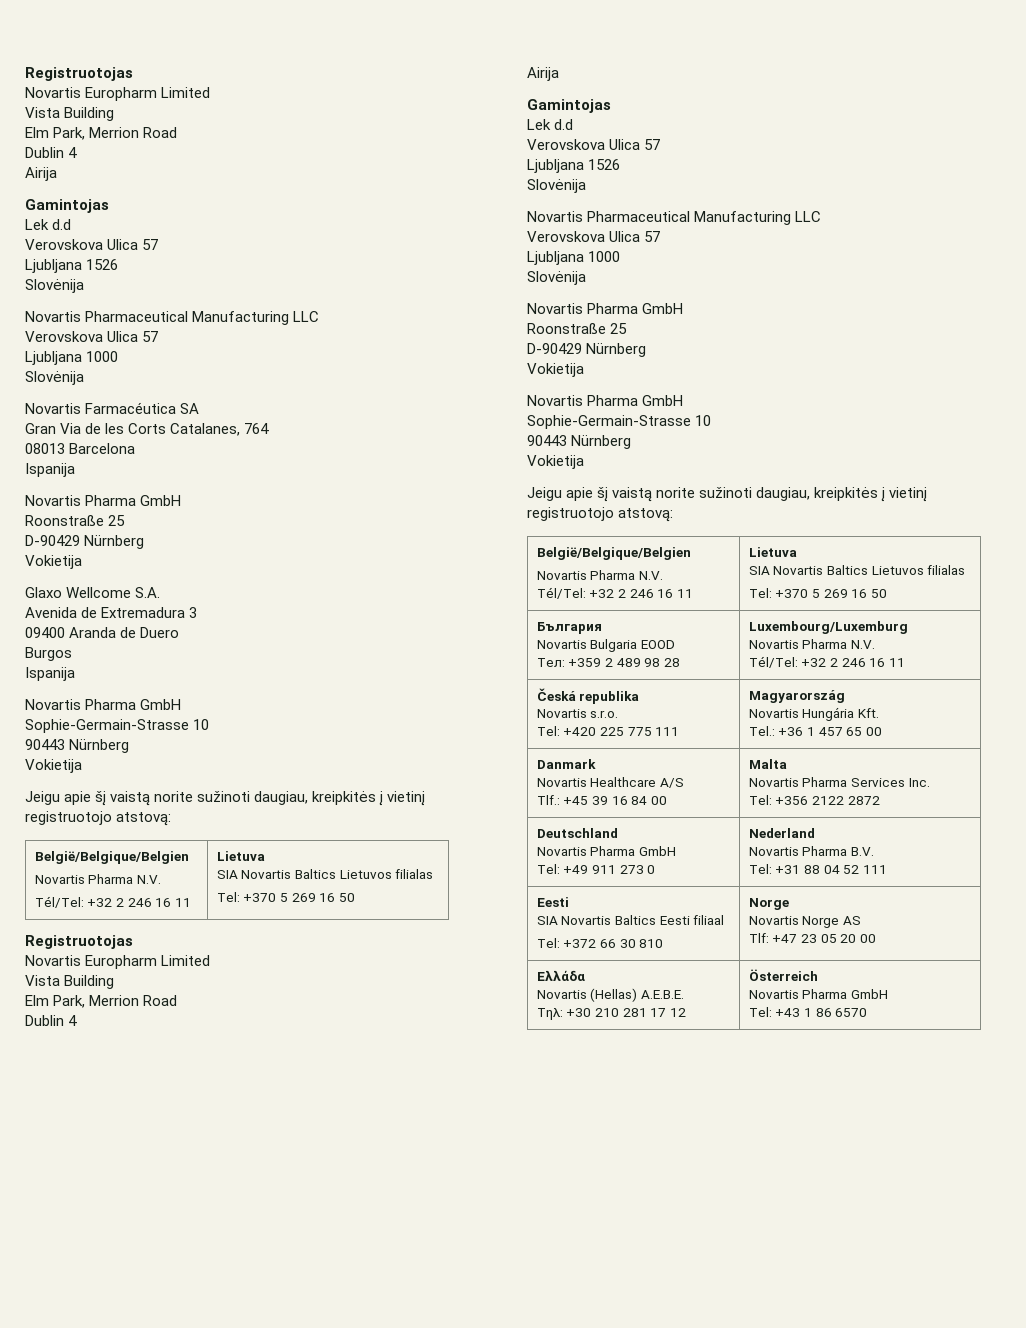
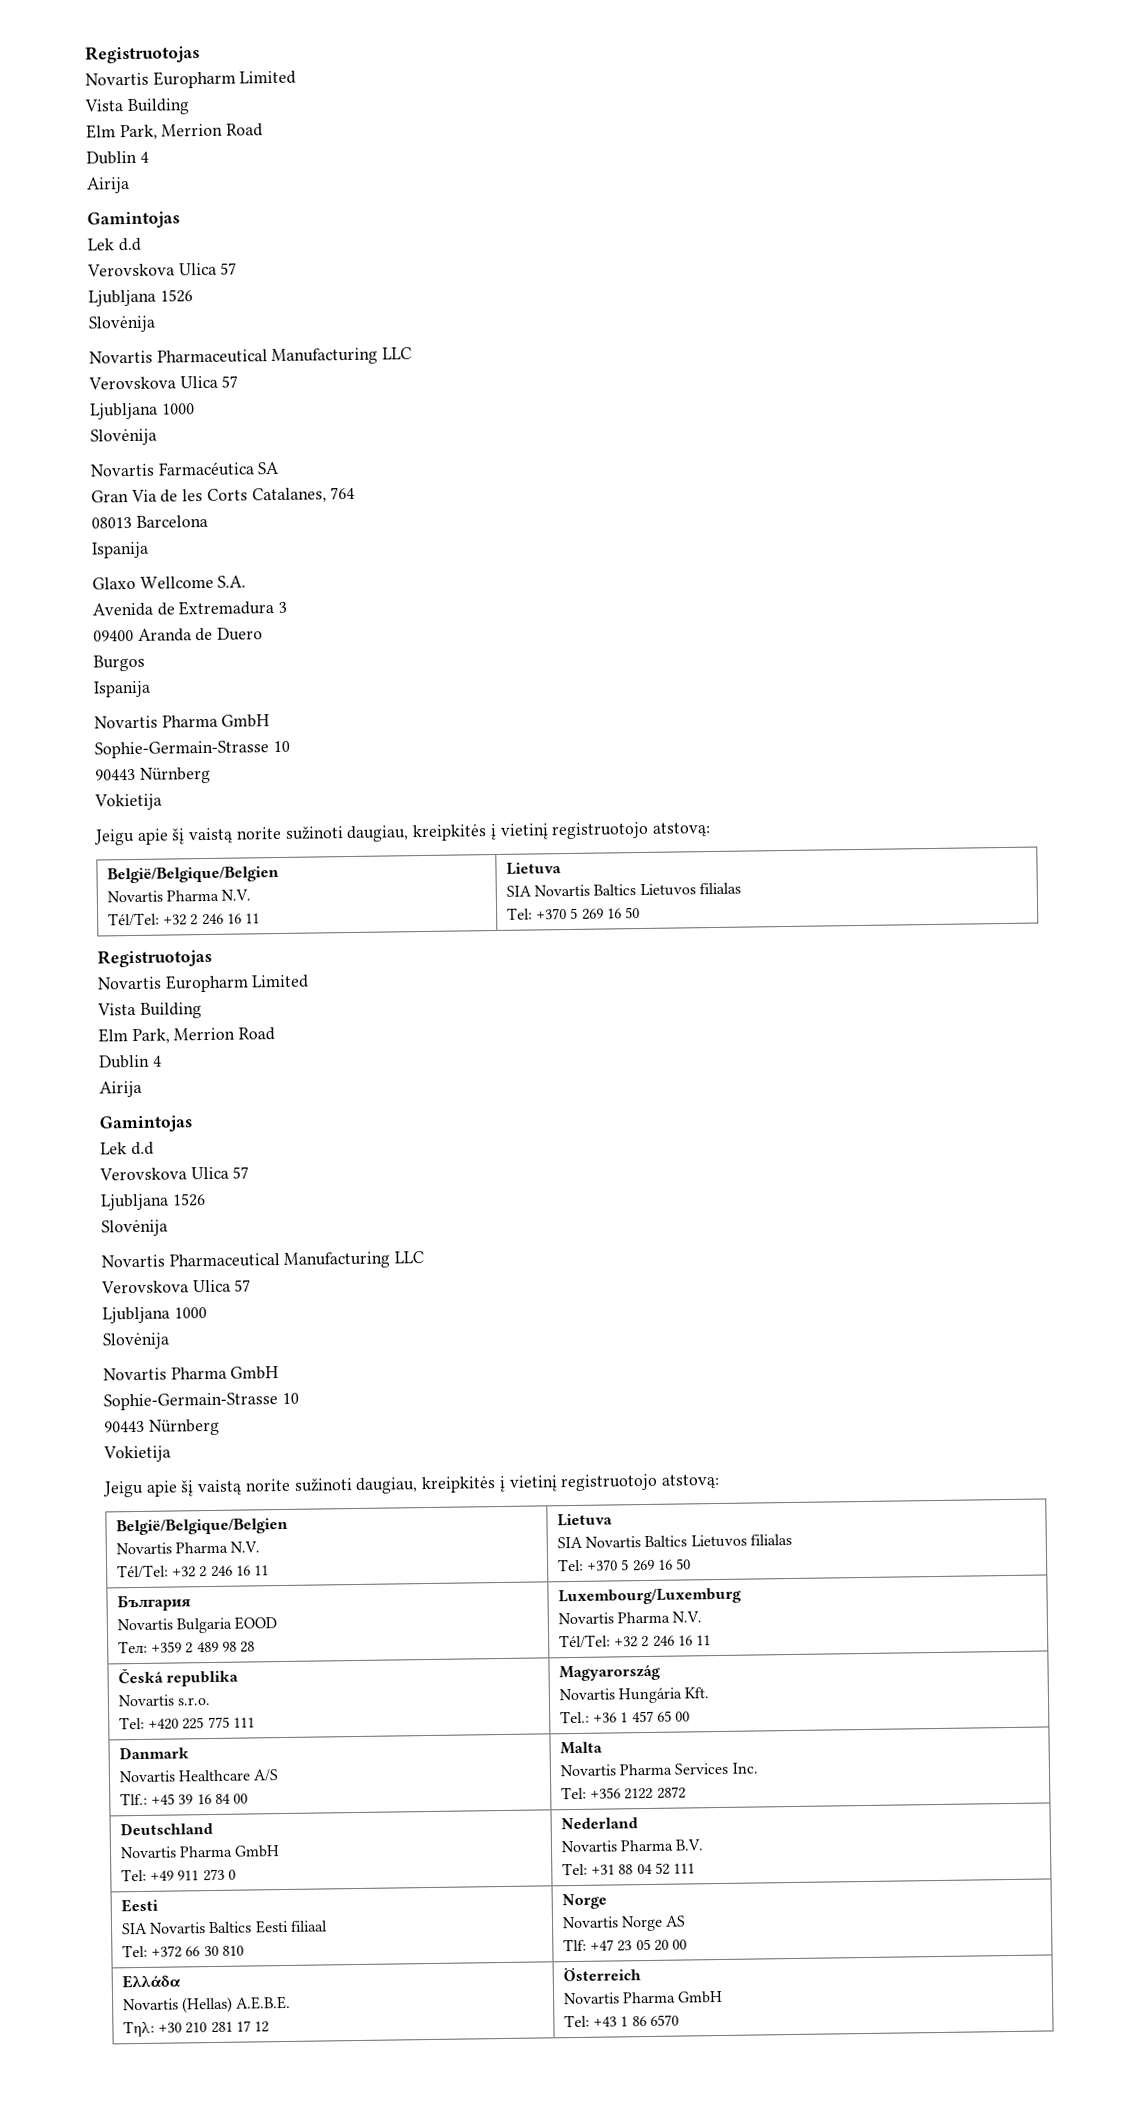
[25,495,182,506] [25,515,126,526] [25,535,145,549] [25,555,82,569] // Novartis Pharma GmbH // Roonstraße 25 // D-90429 Nürnberg // Vokietija -> (149, 550) none
[527,323,628,334] [527,343,647,357] [527,363,584,377] [527,395,684,406] // Roonstraße 25 // D-90429 Nürnberg // Vokietija // Novartis Pharma GmbH -> (280, 1373) none

